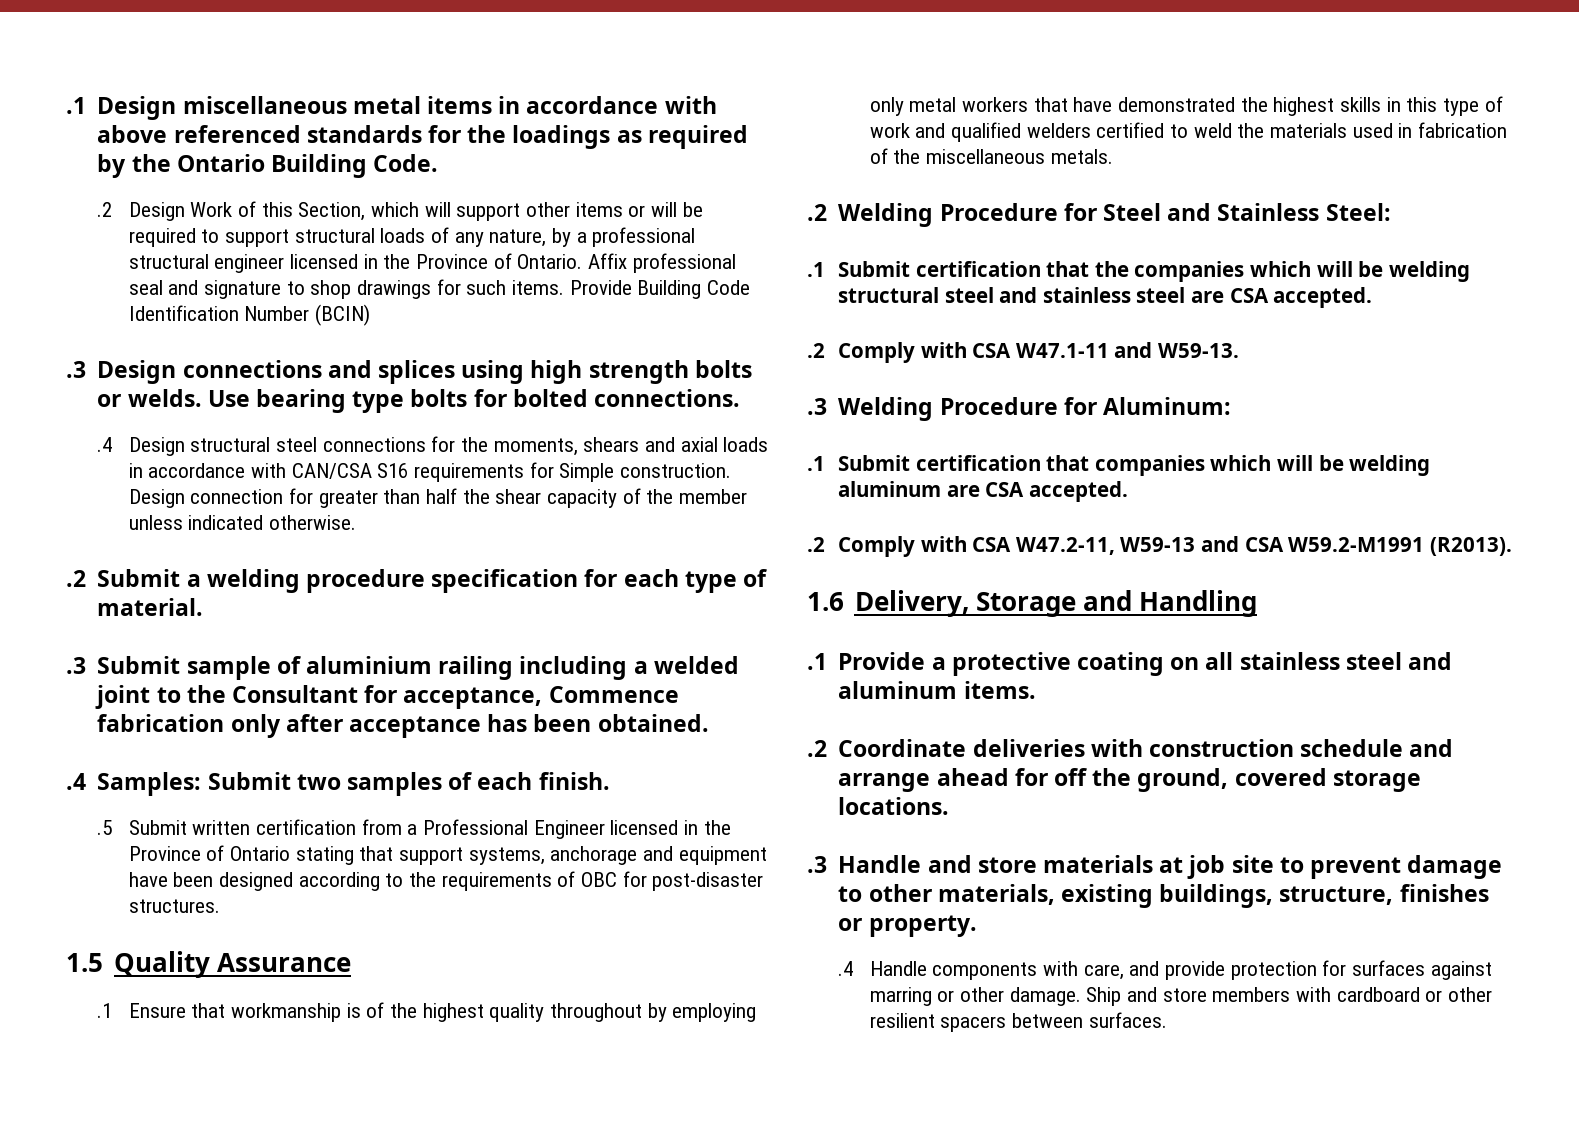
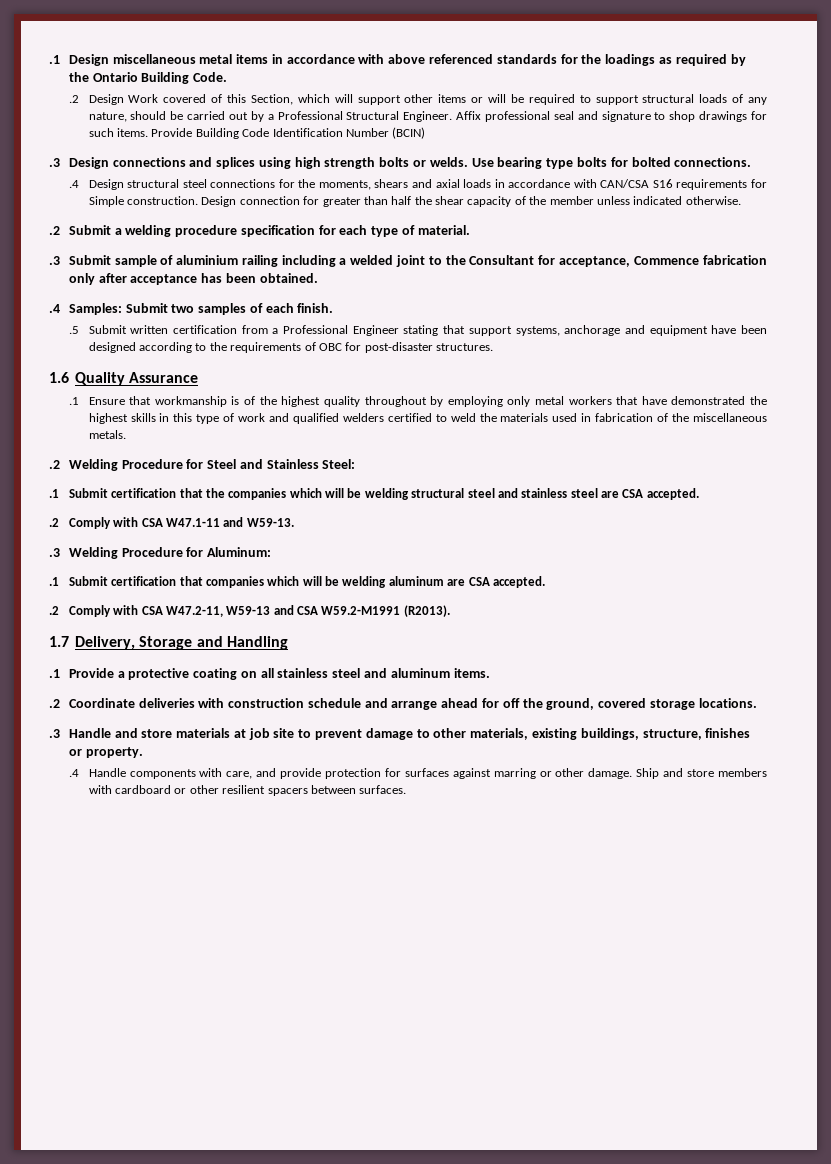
(233, 209) none -> [163,94,207,103] covered
[551,227,696,247] [128,253,583,273] by a professional structural engineer licensed in the Province of Ontario. -> [130,111,453,122] should be carried out by a Professional Structural Engineer.
[610,820,731,835] [128,845,290,861] licensed in the Province of Ontario -> (399, 330) none
[66,953,103,972] 1.5 -> [49,372,69,383] 1.6
[807,592,844,611] 1.6 -> [49,636,69,647] 1.7

